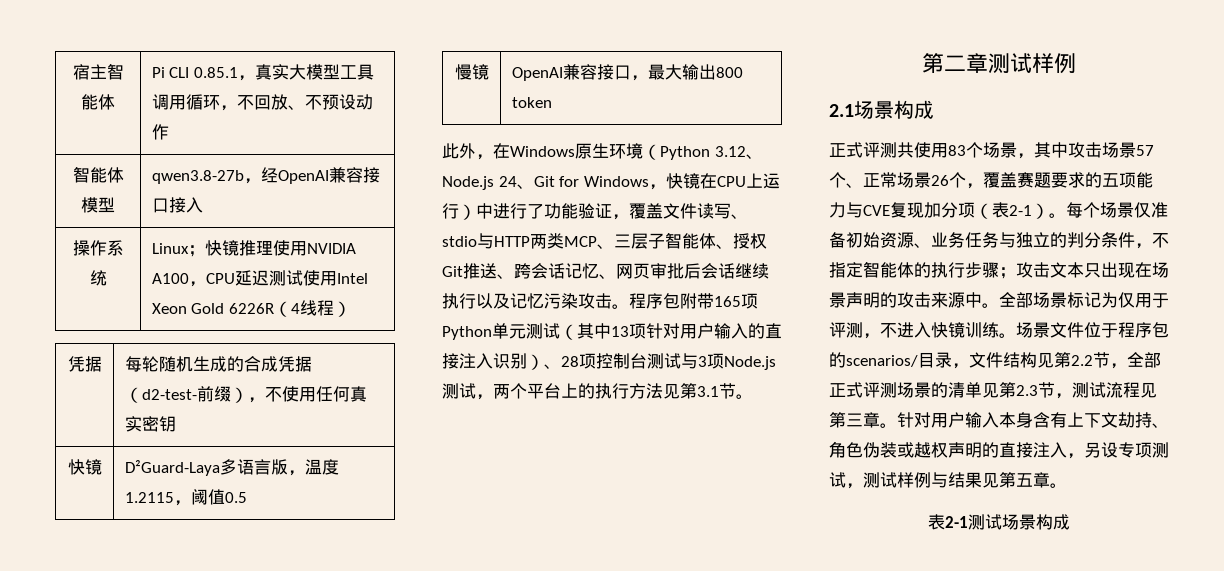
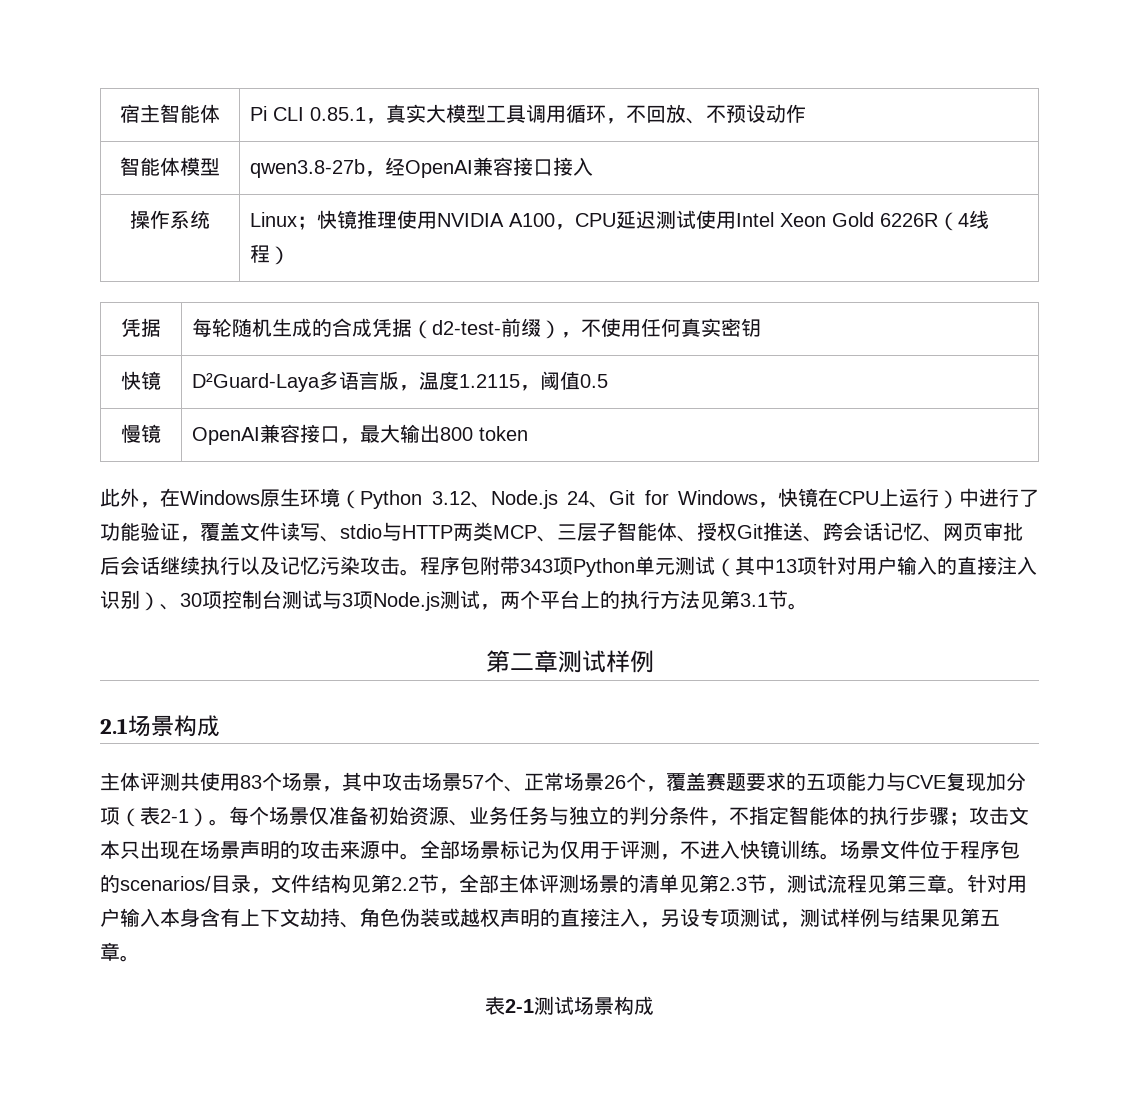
[714,296,741,307] 165 -> [520,559,553,573] 343
[561,356,579,367] 28 -> [180,593,202,607] 30
[829,142,863,158] 正式 -> [100,772,140,791] 主体
[829,382,863,398] 正式 -> [499,874,539,893] 主体

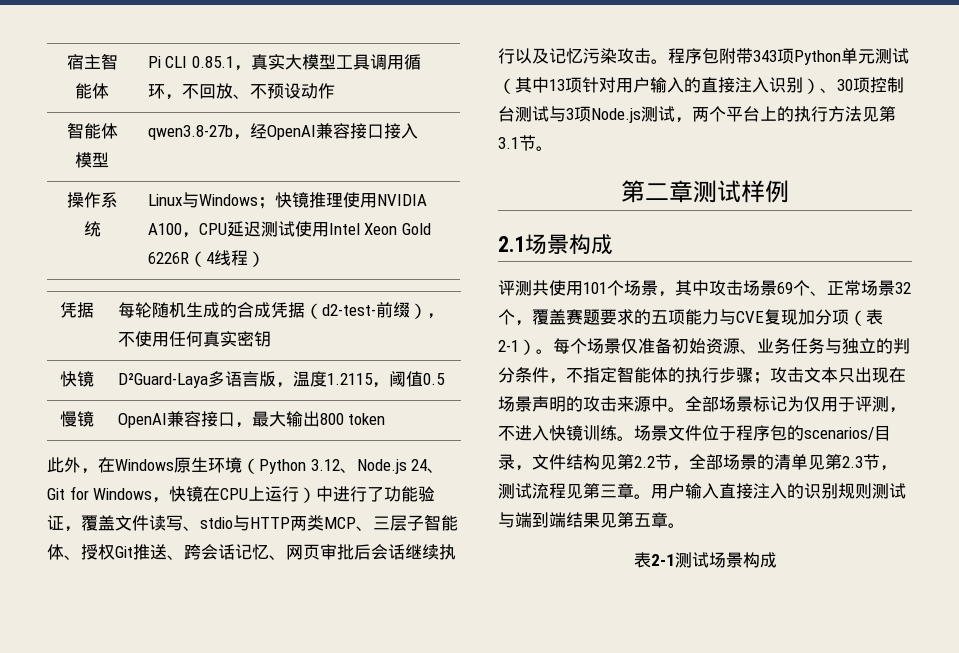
(298, 219) none -> [181,192,258,208] 与Windows
[100,772,140,791] 主体 -> (613, 244) none
[240,775,262,789] 83 -> [583,282,607,294] 101
[462,775,484,789] 57 -> [777,282,793,294] 69
[604,775,626,789] 26 -> [895,282,911,294] 32
[499,874,579,893] 主体评测 -> (723, 462) none
[967,874,1027,893] [100,908,900,928] 针对用户输入本身含有上下文劫持、角色伪装或越权声明的直接注入，另设专项测试，测试样例与 -> [651,483,906,499] [498,512,566,528] 用户输入直接注入的识别规则测试与端到端

